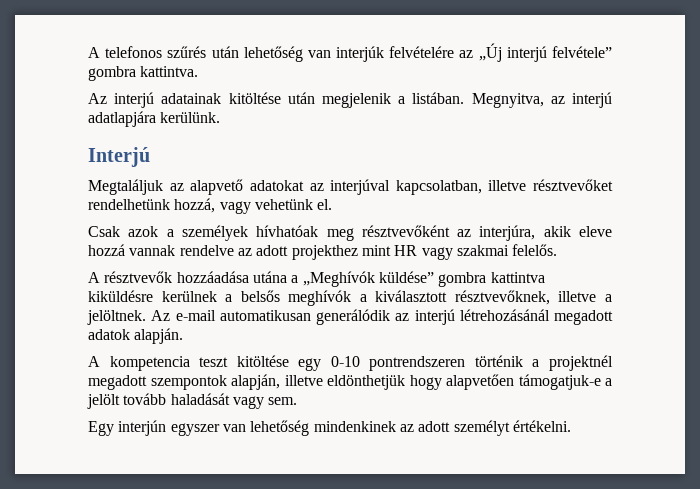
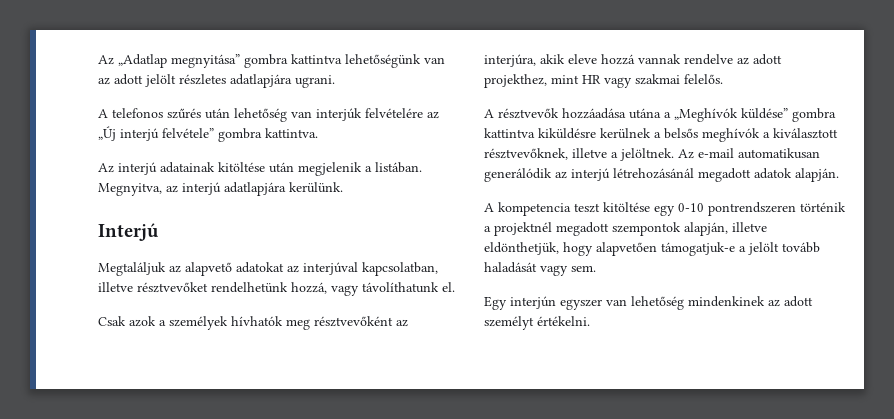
(88, 52) none -> [98,54,445,68] [98,74,335,88] Az „Adatlap megnyitása” gombra kattintva lehetőségünk van az adott jelölt részletes adatlapjára ugrani. //
[254,199,313,210] vehetünk -> [362,282,439,293] távolíthatunk
[256,225,319,237] hívhatóak -> [231,316,283,326] hívhatók
[291,245,358,260] projekthez -> [484,74,547,88] projekthez,
[327,375,405,390] eldönthetjük -> [484,242,559,255] eldönthetjük,

